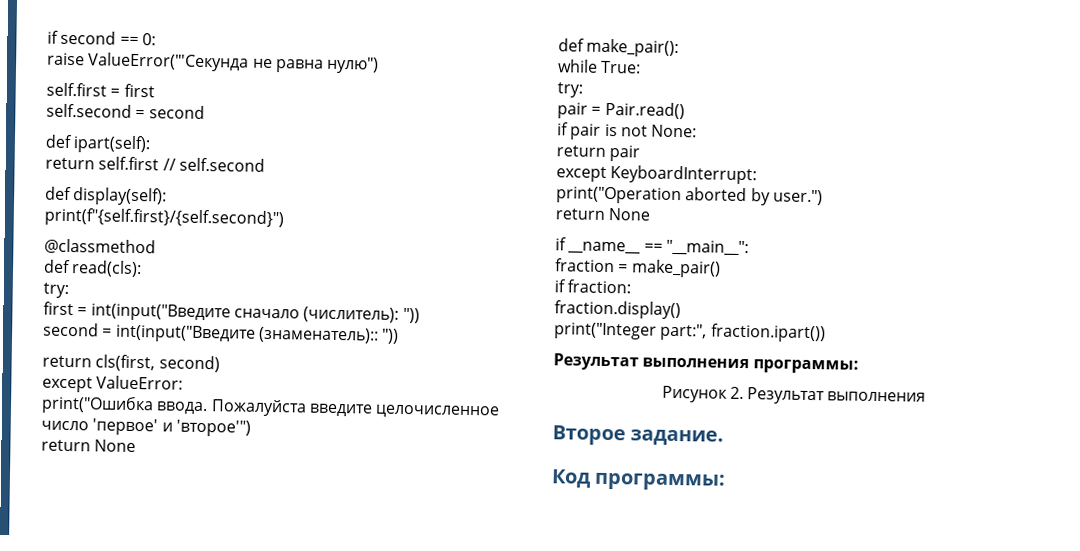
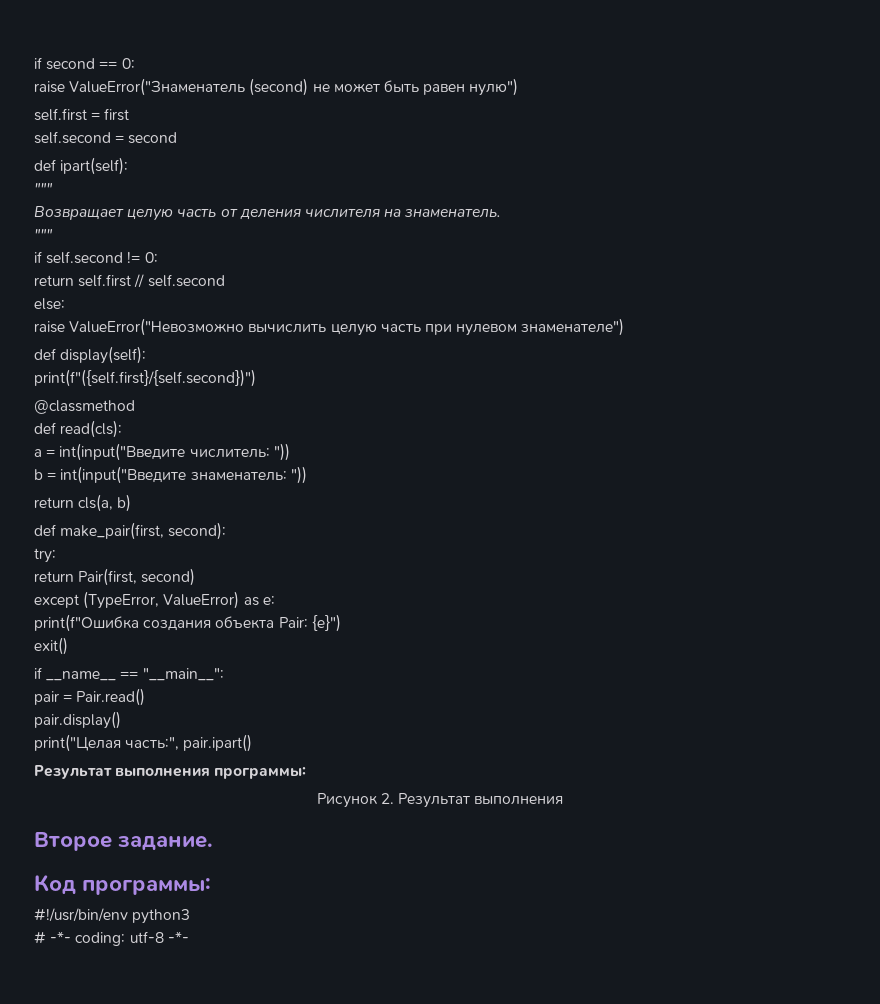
[88,52,324,73] ValueError("'Секунда не равна -> [69,78,466,96] ValueError("Знаменатель (second) не может быть равен
[45,156,265,172] return self.first // self.second -> [34,183,53,194] [34,206,502,221] [34,229,53,240] [34,251,158,264] [34,274,225,288] [34,298,65,310] [34,318,625,336] """ // Возвращает целую часть от деления числителя на знаменатель. // """ // if self.second != 0: // return self.first // self.second // else: // raise ValueError("Невозможно вычислить целую часть при нулевом знаменателе")
[44,207,284,229] print(f"{self.first}/{self.second}") -> [34,369,256,387] print(f"({self.first}/{self.second})")
[43,282,69,299] [43,301,420,324] [43,322,379,344] try: // first = int(input("Введите сначало (числитель): ")) // second = int(input("Введите (знаменатель):: -> [34,443,290,461] [34,466,287,484] a = int(input("Введите числитель: ")) // b = int(input("Введите знаменатель:
[95,354,220,373] [42,375,184,393] [41,395,501,419] [41,418,251,437] [41,439,137,453] [558,38,680,58] [558,59,642,74] [557,82,583,98] [557,101,685,120] [557,122,698,140] [556,145,641,162] [556,165,758,185] [556,186,823,206] [555,208,652,221] [555,237,749,257] [555,258,721,278] [554,279,632,294] [554,300,681,320] [554,322,826,343] cls(first, second) // except ValueError: // print("Ошибка ввода. Пожалуйста введите целочисленное число 'первое' и 'второе'") // return None // def make_pair(): // while True: // try: // pair = Pair.read() // if pair is not None: // return pair // except KeyboardInterrupt: // print("Operation aborted by user.") // return None // if __name__ == "__main__": // fraction = make_pair() // if fraction: // fraction.display() // print("Integer part:", fraction.ipart()) -> [78,494,132,512] [34,522,227,540] [34,548,56,563] [34,568,196,586] [34,591,275,609] [34,614,341,632] [34,637,68,655] [34,667,224,681] [34,688,146,706] [34,711,121,729] [34,734,253,752] cls(a, b) // def make_pair(first, second): // try: // return Pair(first, second) // except (TypeError, ValueError) as e: // print(f"Ошибка создания объекта Pair: {e}") // exit() // if __name__ == "__main__": // pair = Pair.read() // pair.display() // print("Целая часть:", pair.ipart()
(727, 481) none -> [34,908,191,924] [34,931,189,946] // #!/usr/bin/env python3 // # -*- coding: utf-8 -*-

